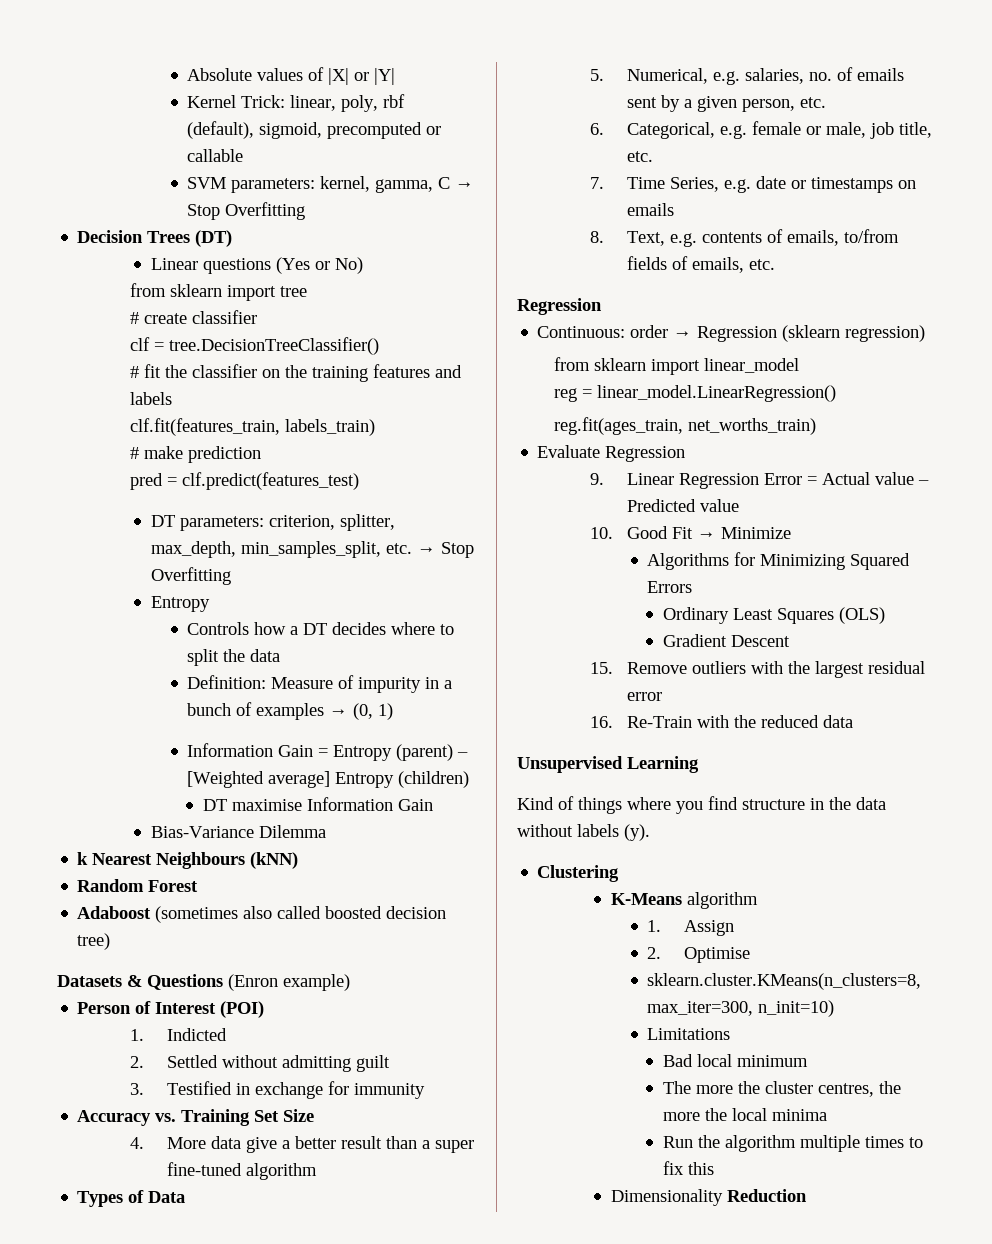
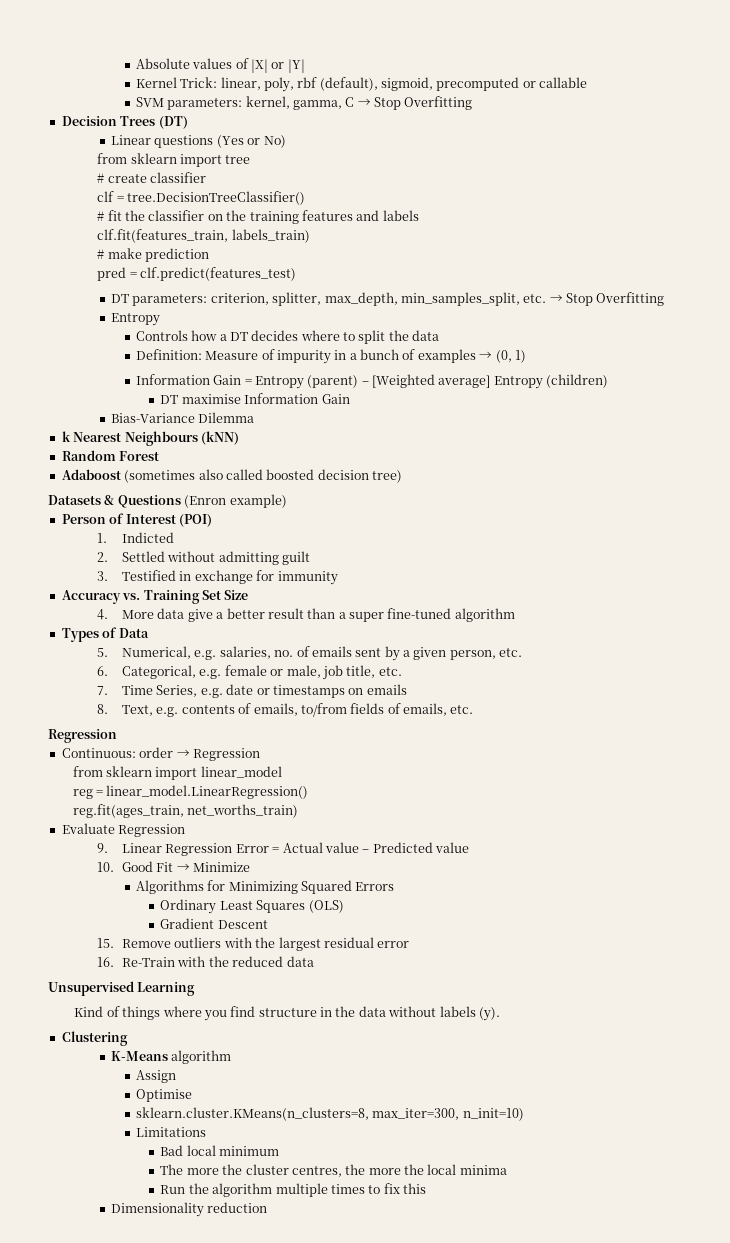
[782,325,926,342] (sklearn regression) -> (260, 754) none
[647,920,662,932] 1. -> (232, 1057) none
[647,947,662,959] 2. -> (176, 1076) none
[726,1189,807,1202] Reduction -> [207,1202,268,1213] reduction

